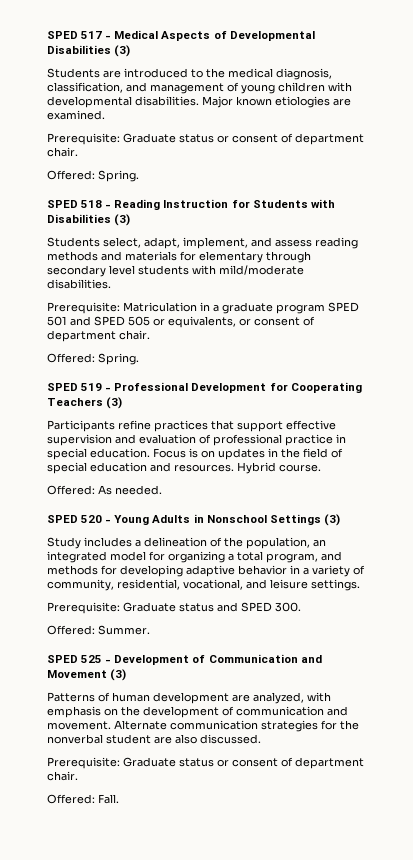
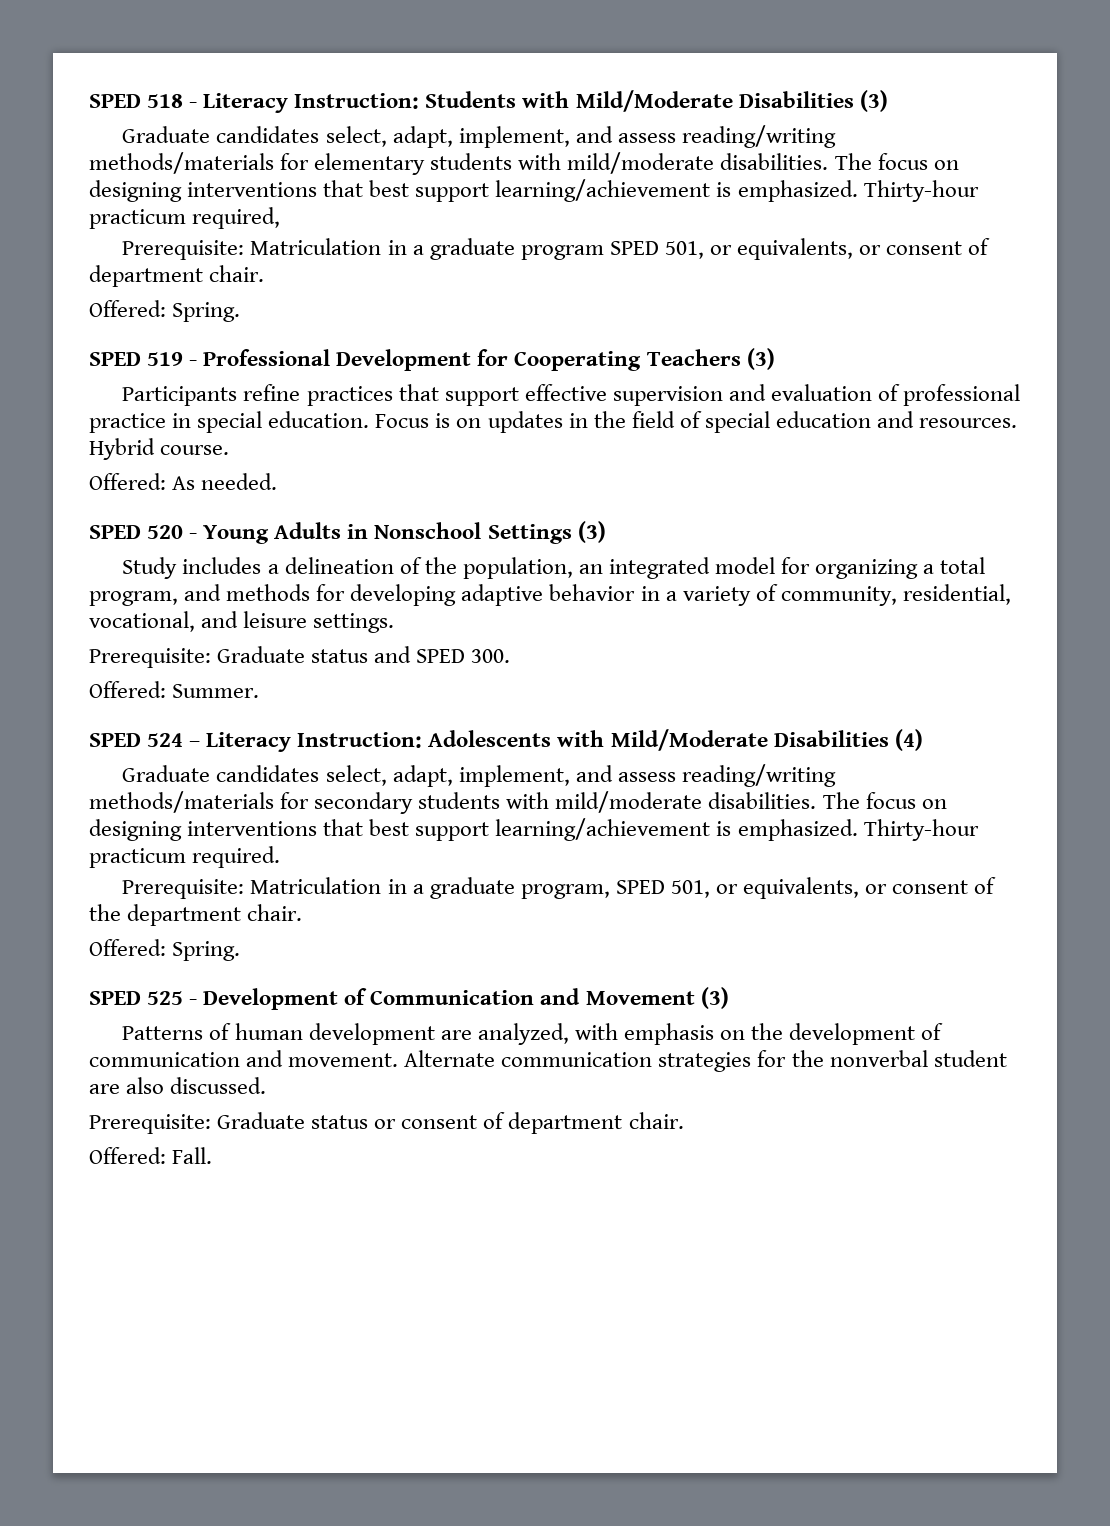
[47,30,315,41] [47,45,131,57] [47,68,332,80] [47,82,352,94] [47,96,351,108] [47,110,105,120] [47,133,364,145] [47,147,78,157] [47,170,139,182] [47,199,335,210] [47,214,131,226] [47,237,358,249] [47,251,311,263] [47,265,304,277] [47,279,111,289] SPED 517 - Medical Aspects of Developmental Disabilities (3) // Students are introduced to the medical diagnosis, classification, and management of young children with developmental disabilities. Major known etiologies are examined. // Prerequisite: Graduate status or consent of department chair. // Offered: Spring. // SPED 518 - Reading Instruction for Students with Disabilities (3) // Students select, adapt, implement, and assess reading methods and materials for elementary through secondary level students with mild/moderate disabilities. -> [89,90,888,113] [122,125,836,148] [89,152,959,175] [89,179,979,202] [89,207,281,229] SPED 518 - Literacy Instruction: Students with Mild/Moderate Disabilities (3) // Graduate candidates select, adapt, implement, and assess reading/writing methods/materials for elementary students with mild/moderate disabilities. The focus on designing interventions that best support learning/achievement is emphasized. Thirty-hour practicum required,
[47,316,150,326] 501 and SPED 505 -> [664,241,704,259] 501,
(150, 630) none -> [89,729,923,752] [122,764,836,787] [89,791,947,814] [89,818,979,841] [89,846,281,868] [122,877,997,899] [89,904,303,926] [89,939,241,961] // SPED 524 – Literacy Instruction: Adolescents with Mild/Moderate Disabilities (4) // Graduate candidates select, adapt, implement, and assess reading/writing methods/materials for secondary students with mild/moderate disabilities. The focus on designing interventions that best support learning/achievement is emphasized. Thirty-hour practicum required. // Prerequisite: Matriculation in a graduate program, SPED 501, or equivalents, or consent of the department chair. // Offered: Spring.

